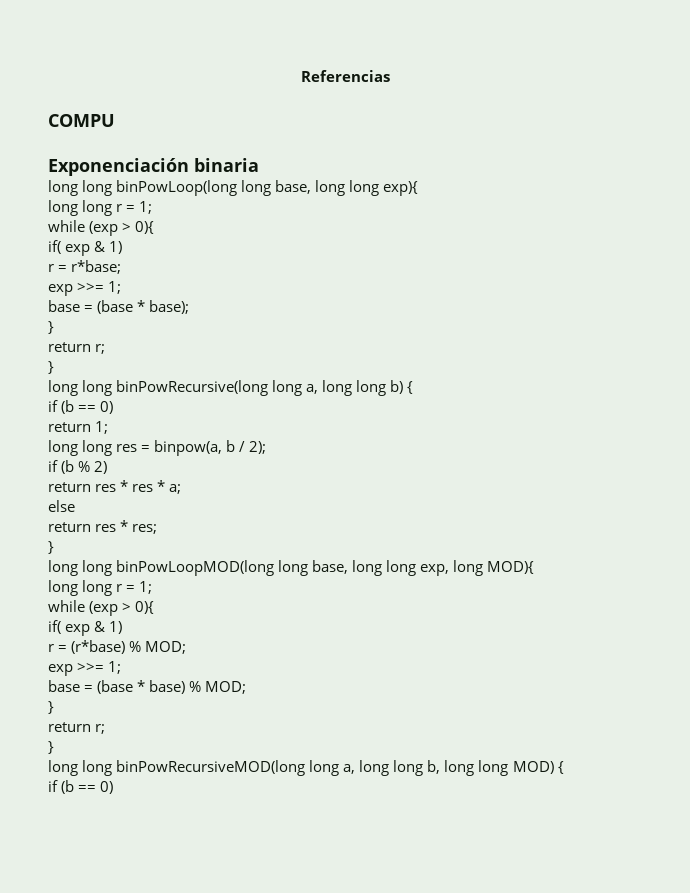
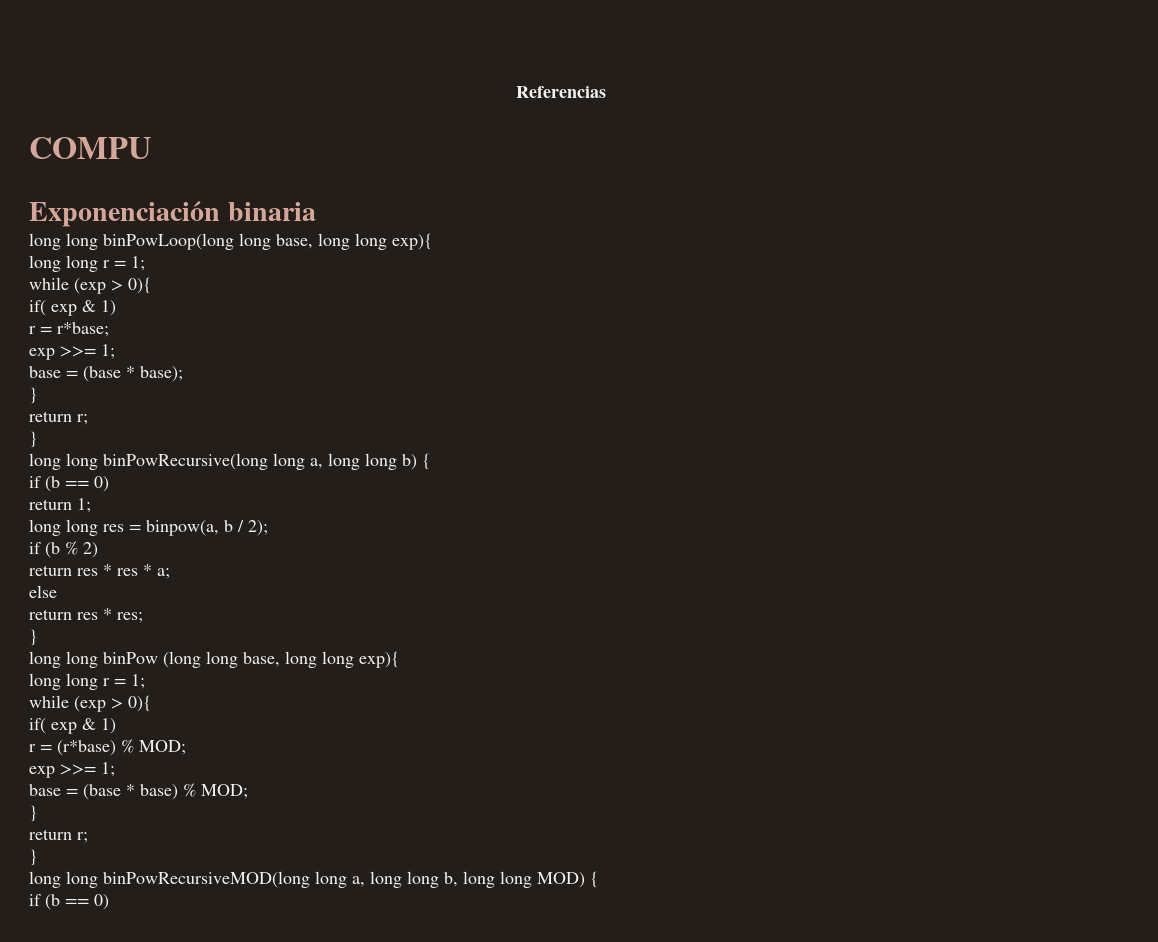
[116,560,535,576] binPowLoopMOD(long long base, long long exp, long MOD){ -> [103,651,400,668] binPow (long long base, long long exp){

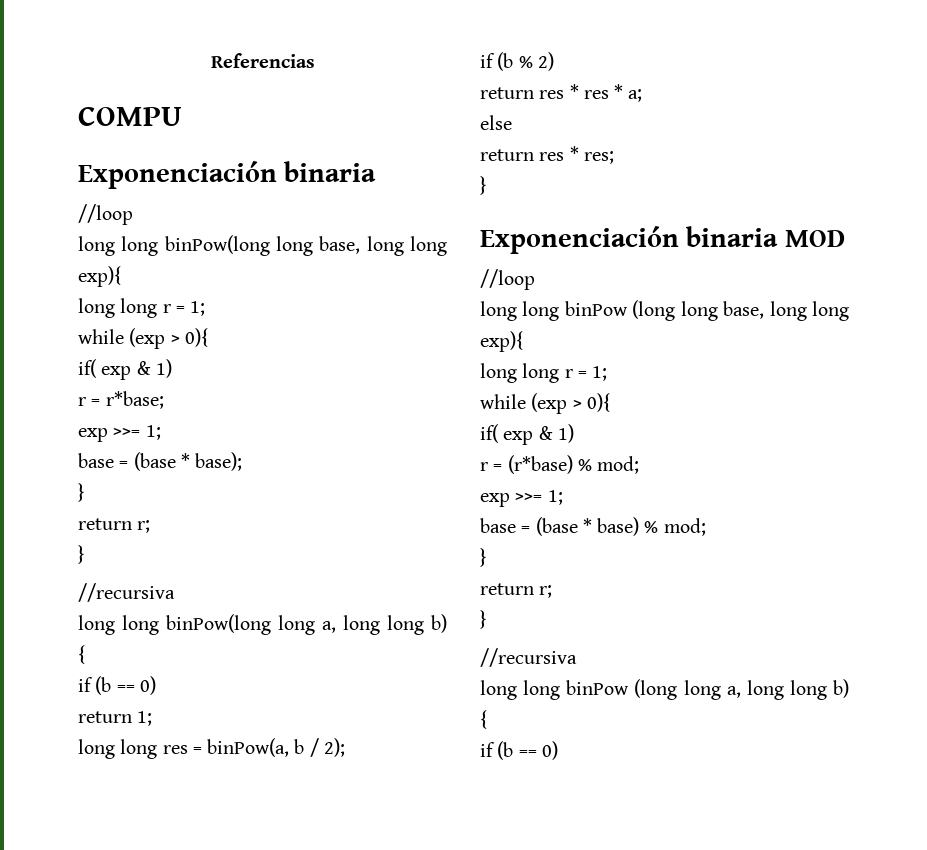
[29,233,234,250] // long long binPowLoop(long -> [78,204,133,225] [78,235,270,256] // //loop // long long binPow(long
[29,453,268,470] // long long binPowRecursive(long -> [78,583,175,602] [78,614,271,635] // //recursiva // long long binPow(long
[146,520,219,536] binpow(a, -> [207,738,290,757] binPow(a,
(38, 637) none -> [480,226,845,254] [480,269,535,290] // Exponenciación binaria MOD // //loop
[139,740,186,755] MOD; -> [597,456,640,474] mod;
[201,784,248,799] [29,805,38,822] [29,829,88,843] [29,849,38,866] [29,871,585,888] MOD; // } // return r; // } // long long binPowRecursiveMOD(long long a, long long b, long long MOD) -> [663,518,706,536] [480,548,487,567] [480,583,553,598] [480,610,487,629] [480,648,577,667] [480,679,849,700] mod; // } // return r; // } // //recursiva // long long binPow (long long a, long long b)

